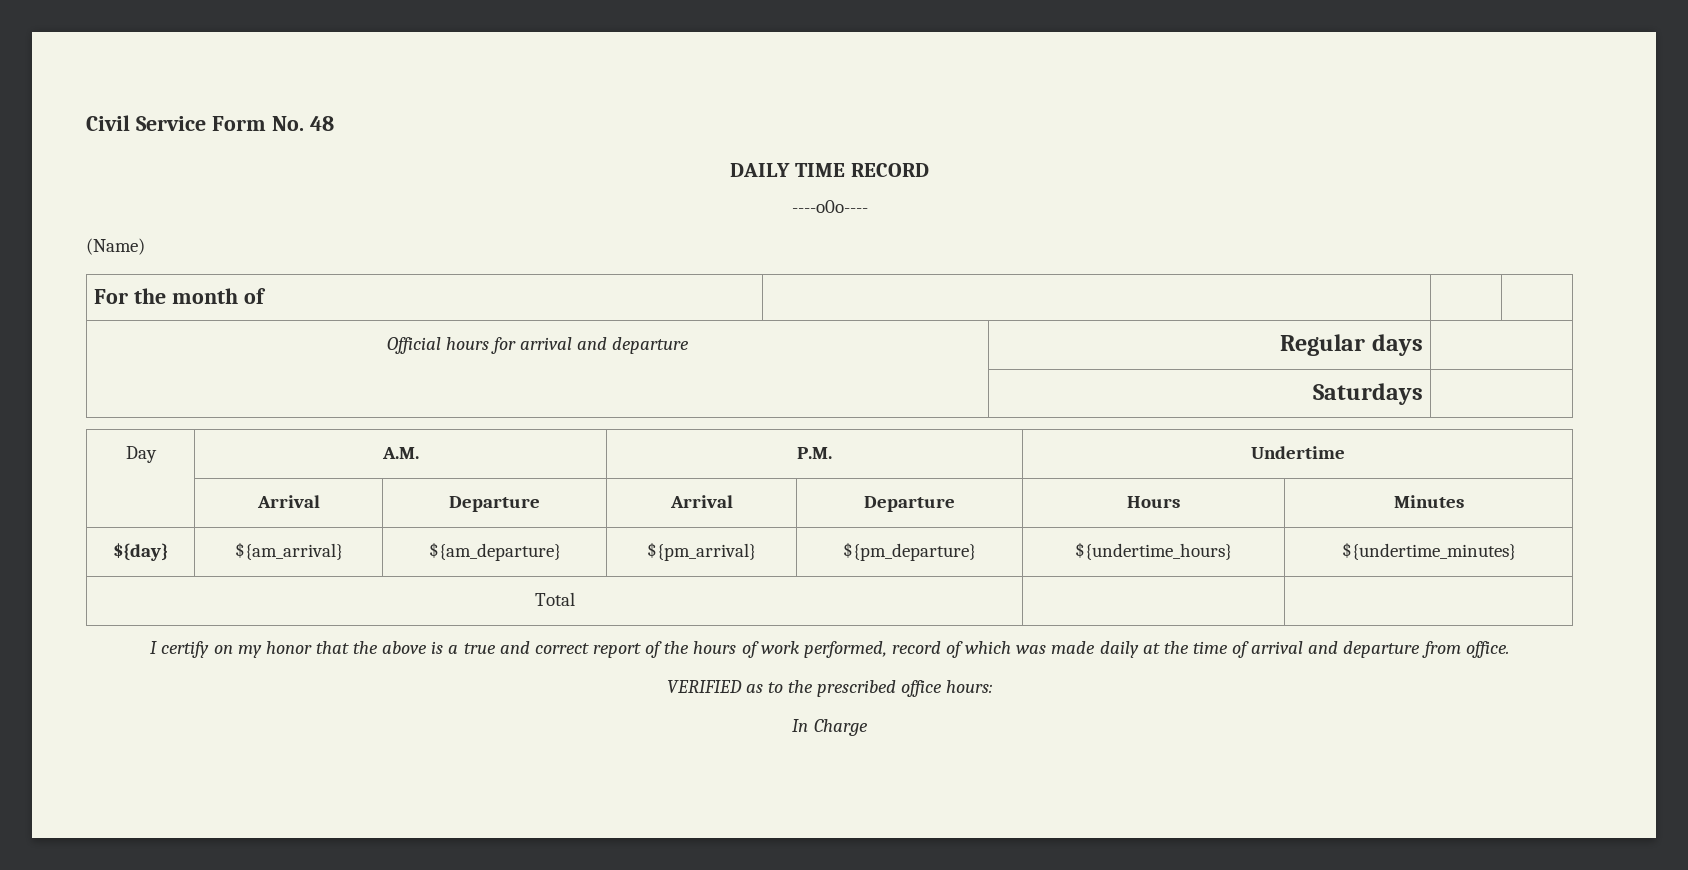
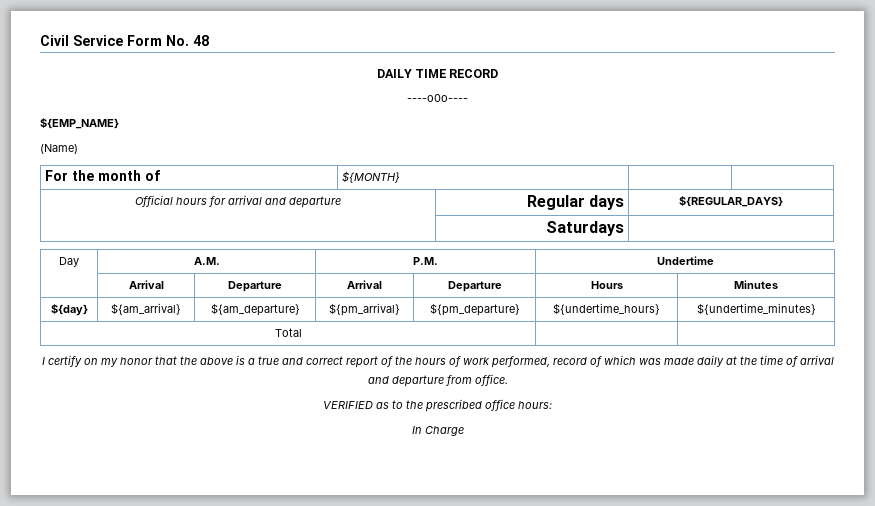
(868, 206) none -> [40,118,119,129] // ${EMP_NAME}
(266, 296) none -> [341,171,400,183] ${MONTH}
(1423, 345) none -> [679,196,783,207] ${REGULAR_DAYS}

